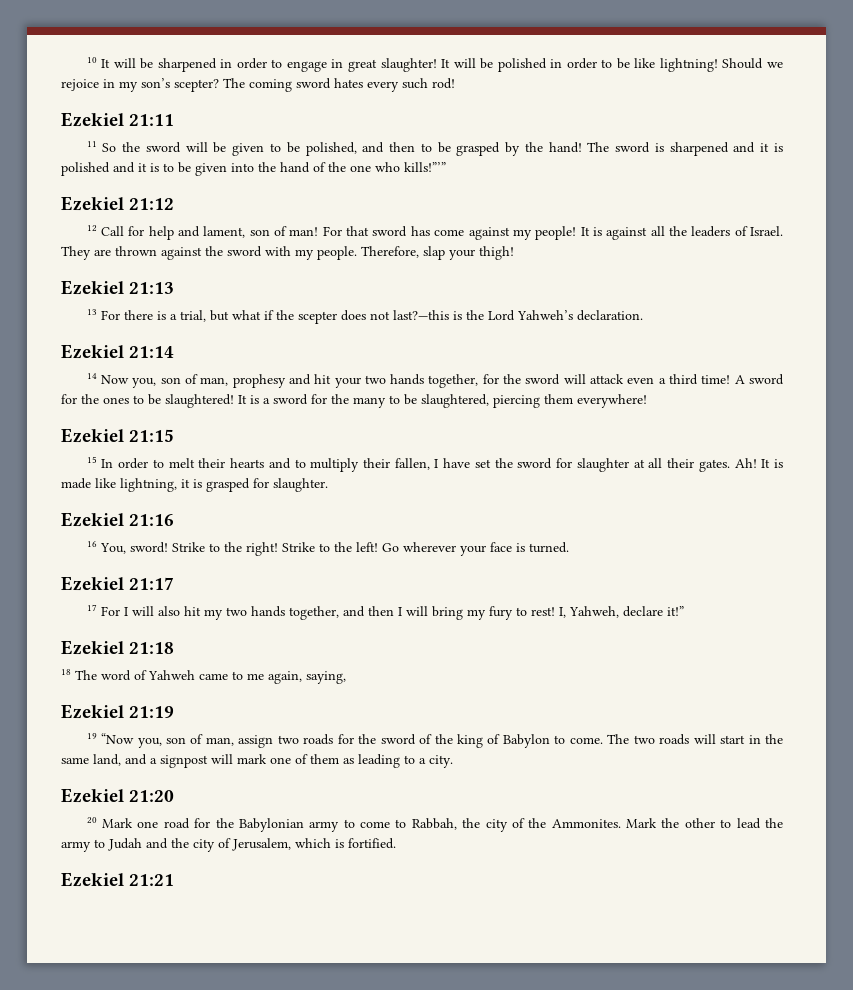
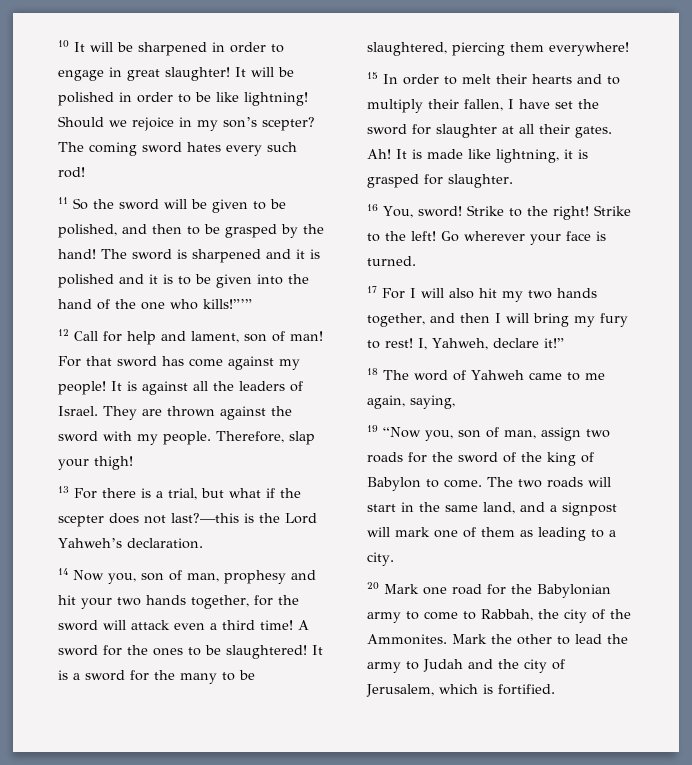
[61,112,175,127] // Ezekiel 21:11 -> (85, 172) none
[61,196,175,211] // Ezekiel 21:12 -> (252, 304) none
[61,280,175,295] // Ezekiel 21:13 -> (133, 463) none
[61,344,175,359] // Ezekiel 21:14 -> (203, 543) none
[61,428,175,443] // Ezekiel 21:15 -> (629, 49) none
[61,512,175,527] // Ezekiel 21:16 -> (513, 181) none
[61,576,175,591] // Ezekiel 21:17 -> (416, 261) none
[61,640,175,655] // Ezekiel 21:18 -> (564, 343) none
[61,704,175,719] // Ezekiel 21:19 -> (455, 402) none
[61,788,175,803] // Ezekiel 21:20 -> (394, 559) none
[61,872,175,887] // Ezekiel 21:21 -> (555, 689) none

